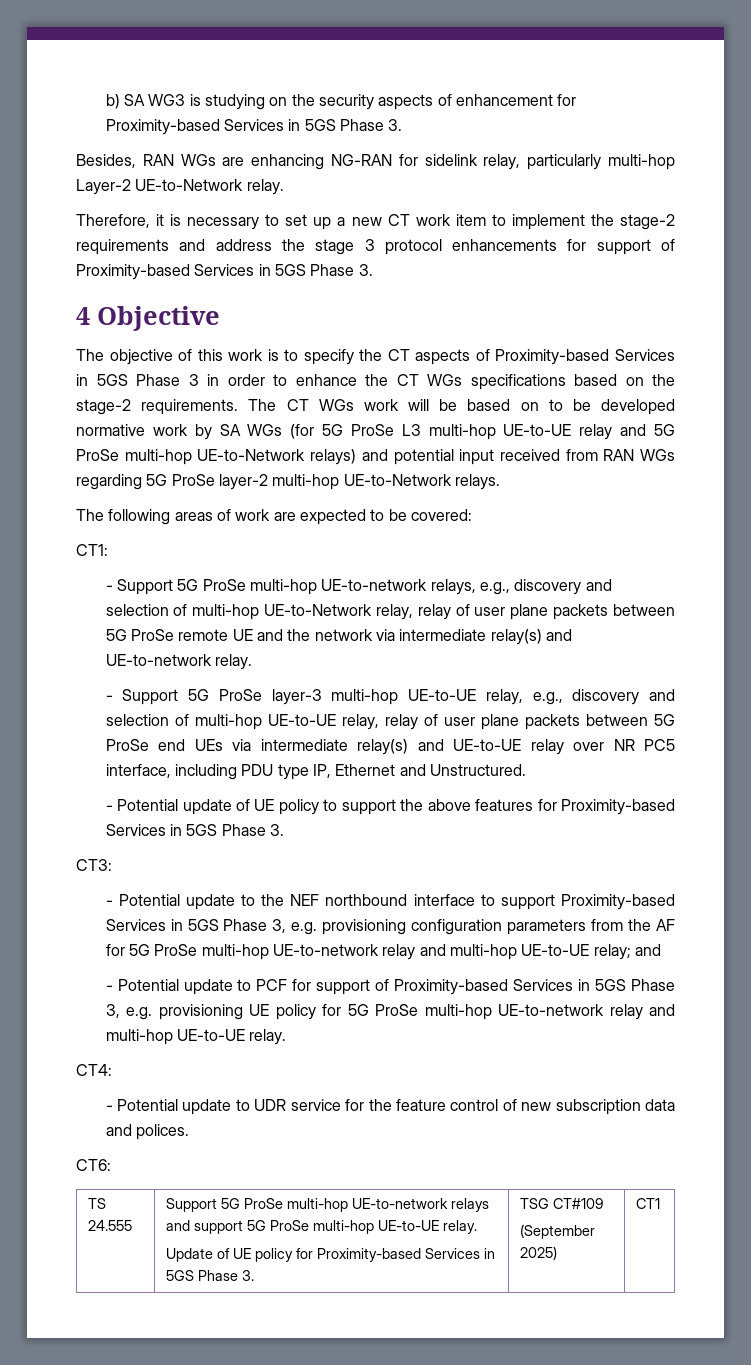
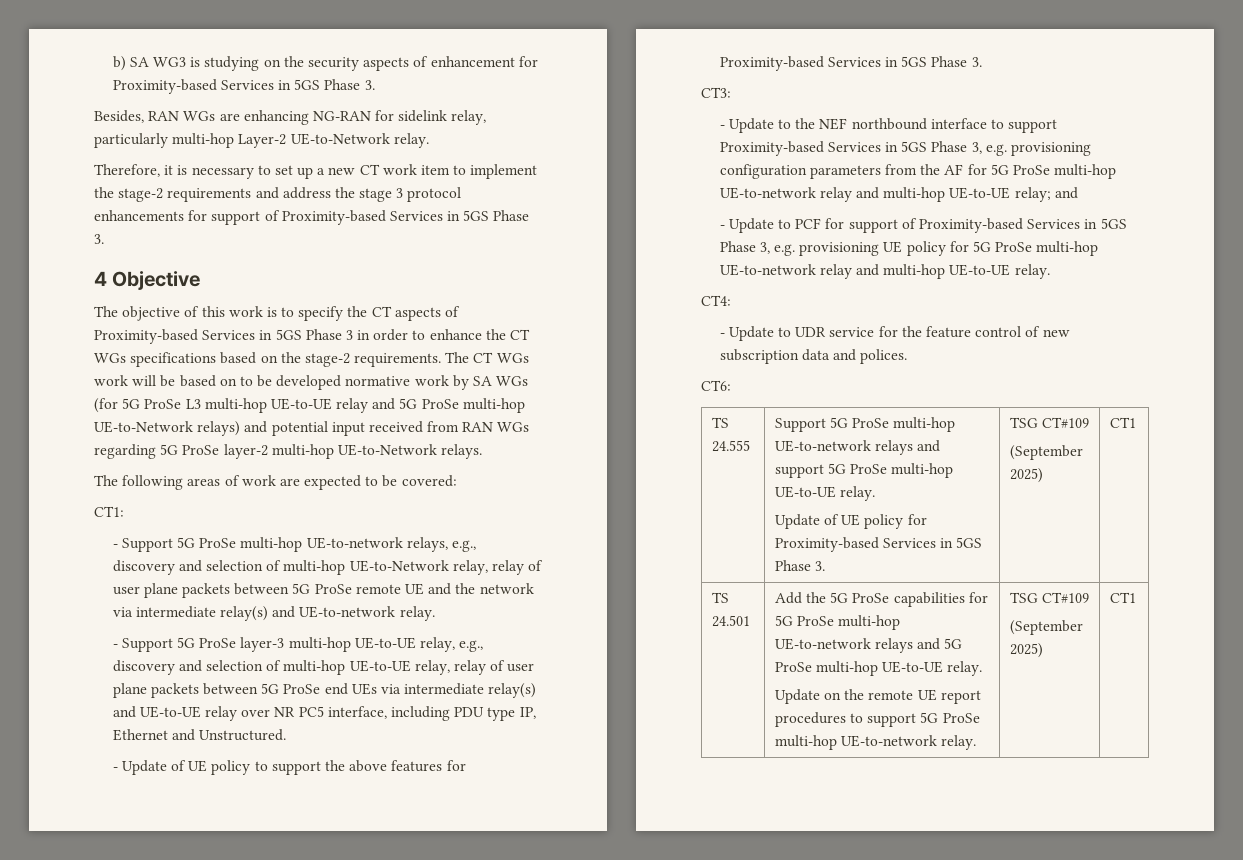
[117,799,232,815] Potential update -> [121,760,167,775] Update
[118,894,235,910] Potential update -> [728,118,774,133] Update
[117,979,233,995] Potential update -> [728,218,774,233] Update
[117,1099,232,1115] Potential update -> [728,326,774,341] Update
(661, 1203) none -> [711,592,729,603] [711,615,750,627] [774,592,988,607] [774,615,901,630] [774,638,963,653] [774,661,983,676] [774,689,981,704] [774,712,980,727] [774,735,977,750] [1009,592,1089,603] [1009,620,1083,635] [1009,643,1043,658] [1109,592,1136,603] // TS 24.501 | Add the 5G ProSe capabilities for 5G ProSe multi-hop UE-to-network relays and 5G ProSe multi-hop UE-to-UE relay. // Update on the remote UE report procedures to support 5G ProSe multi-hop UE-to-network relay. | TSG CT#109 // (September 2025) | CT1

